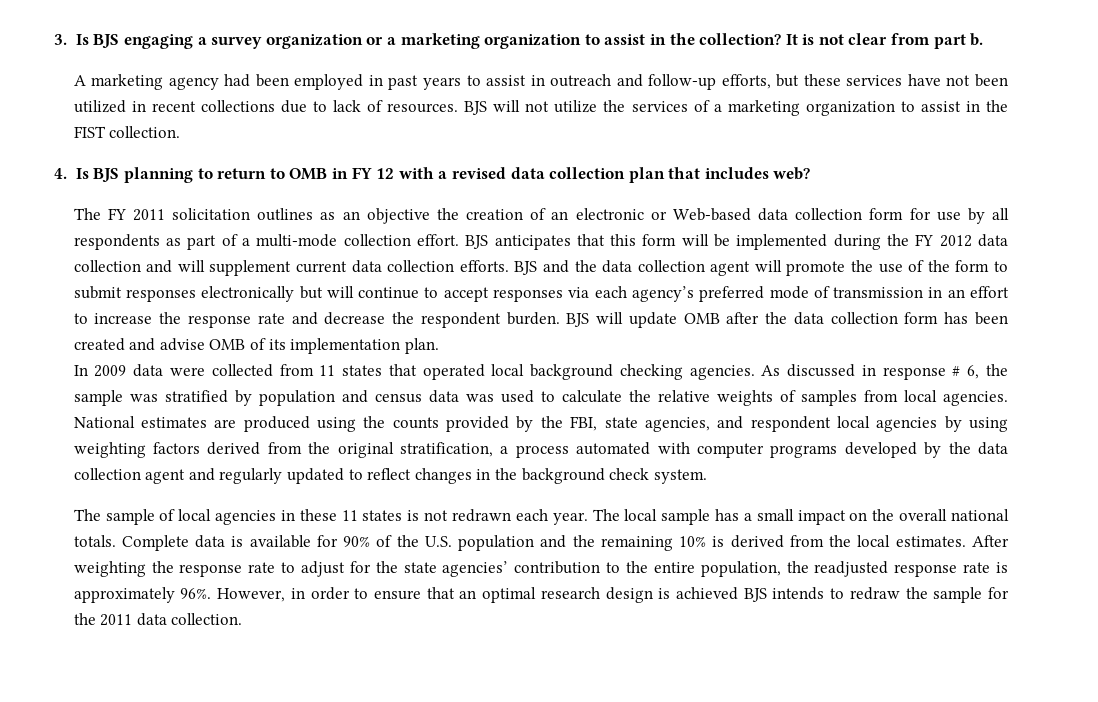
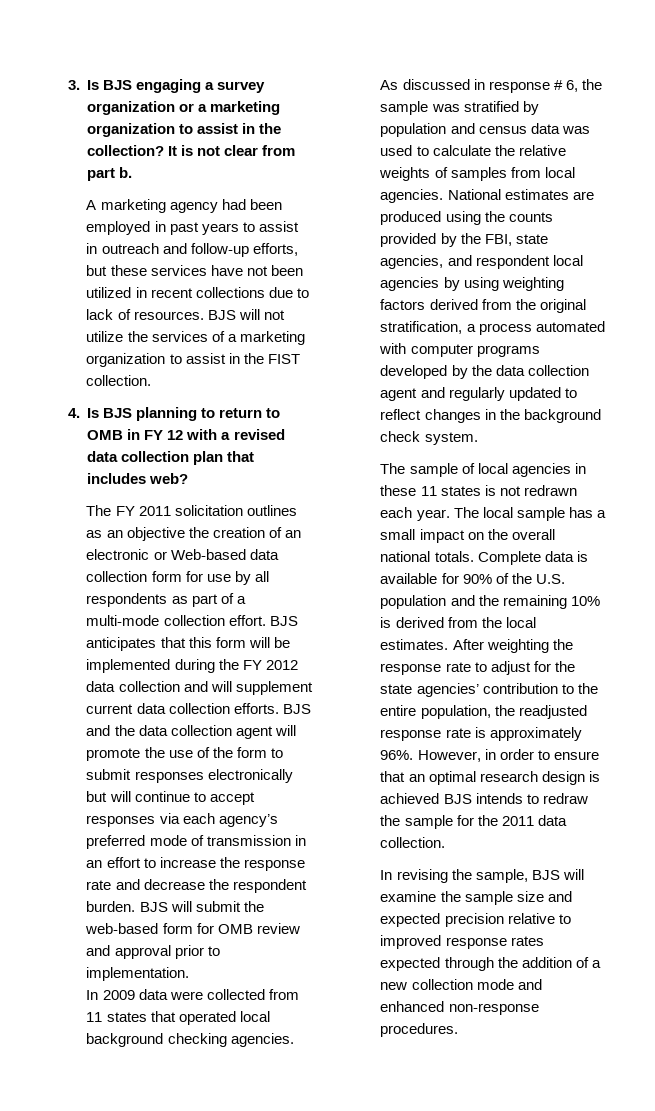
[628,312,1008,328] [73,338,439,354] update OMB after the data collection form has been created and advise OMB of its implementation plan. -> [195,901,264,912] [85,923,300,934] [86,945,220,959] [86,967,190,981] submit the web-based form for OMB review and approval prior to implementation.
(243, 619) none -> [380,869,584,883] [380,891,572,905] [380,913,571,927] [380,935,544,949] [380,957,601,971] [380,979,542,990] [380,1001,539,1015] [380,1023,459,1037] // In revising the sample, BJS will examine the sample size and expected precision relative to improved response rates expected through the addition of a new collection mode and enhanced non-response procedures.

